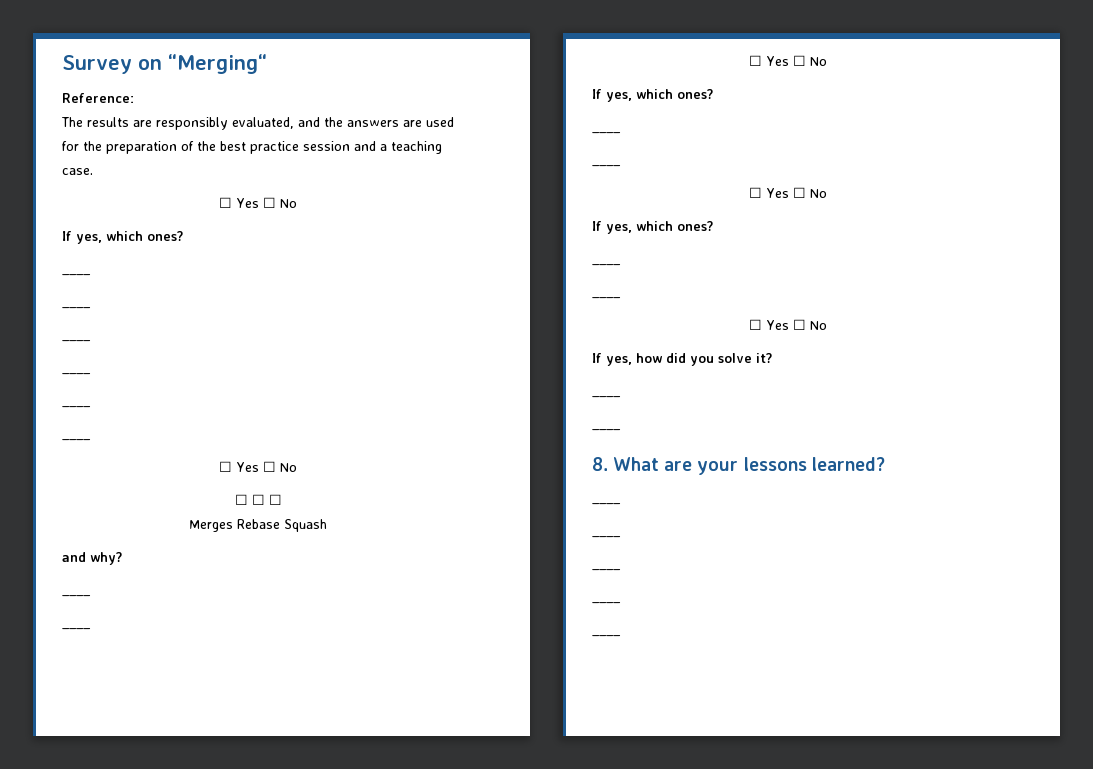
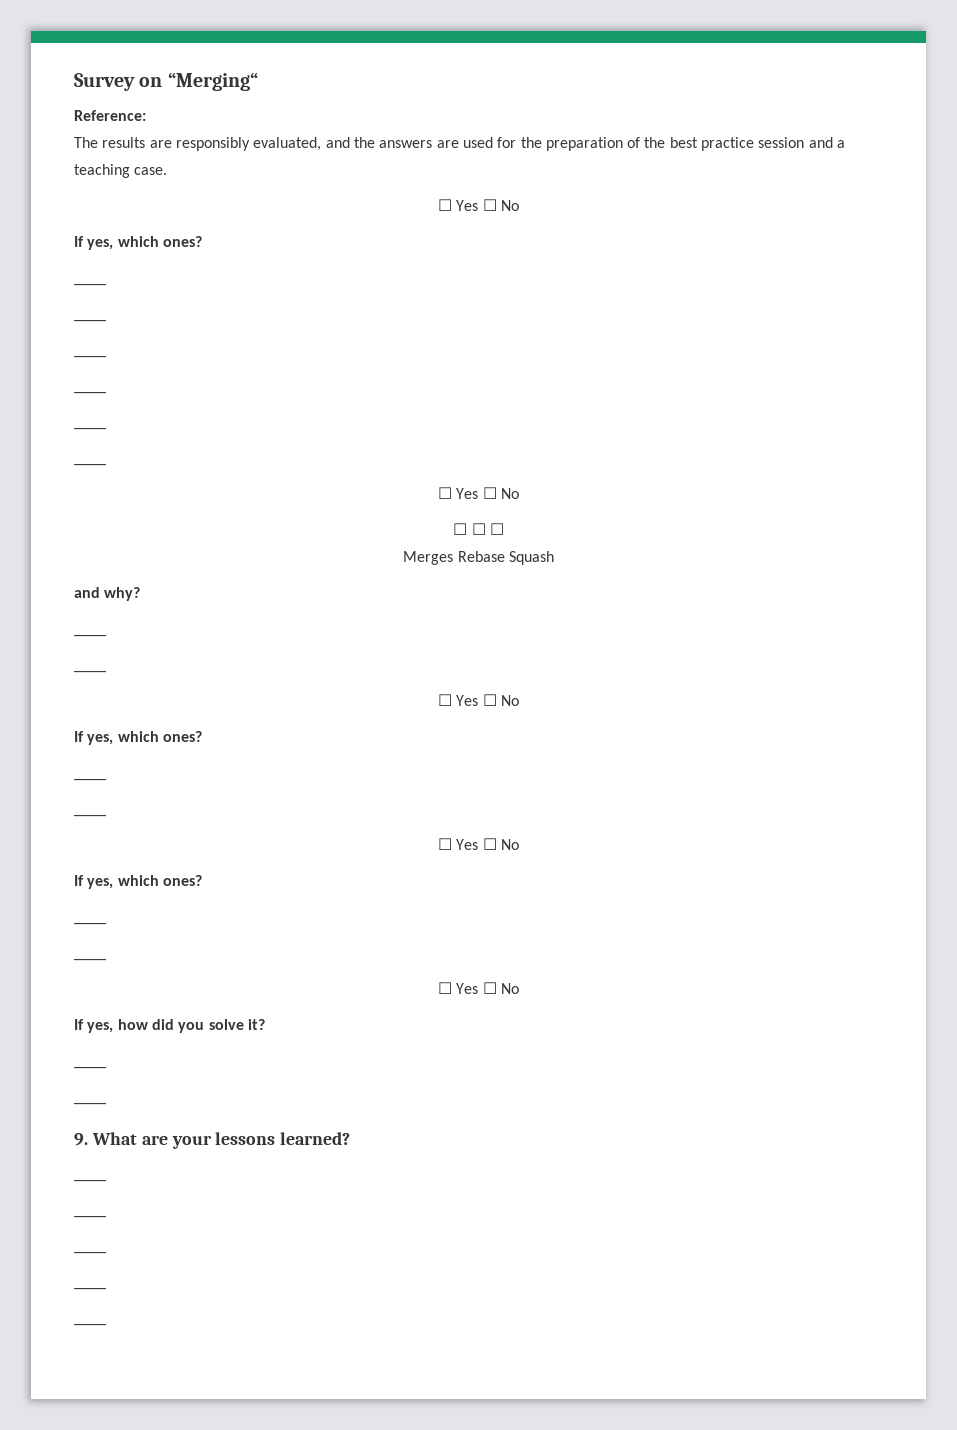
[592,457,608,471] 8. -> [74,1133,88,1146] 9.

